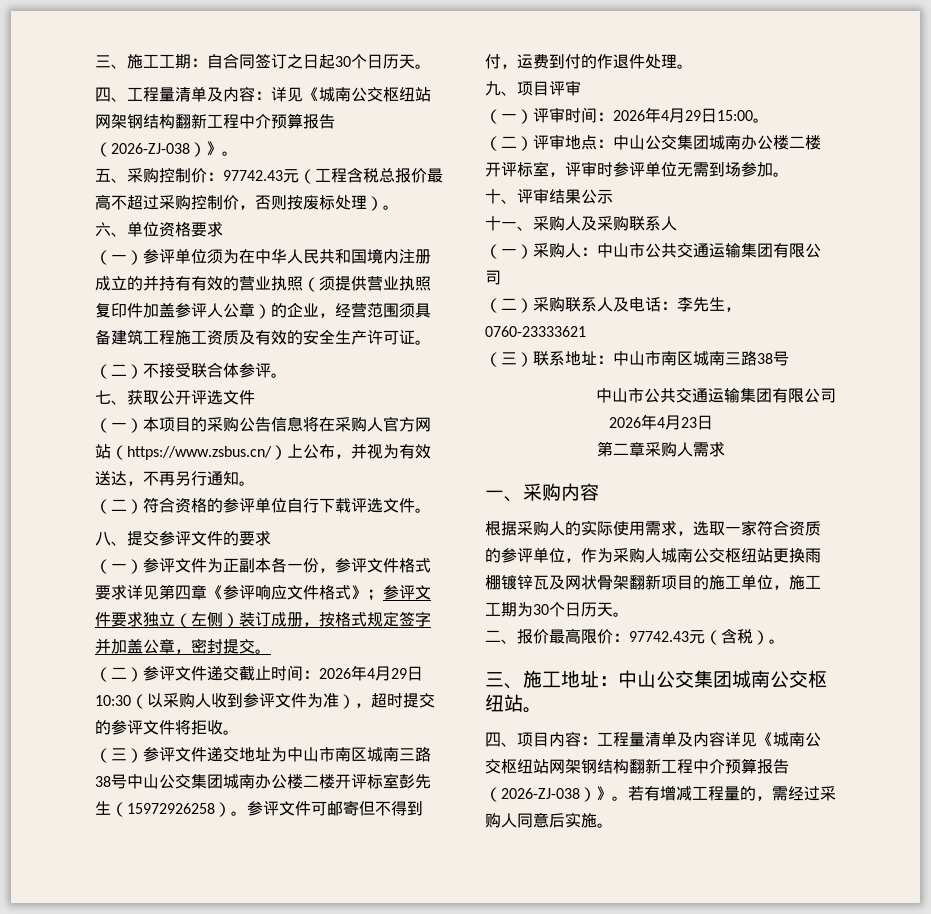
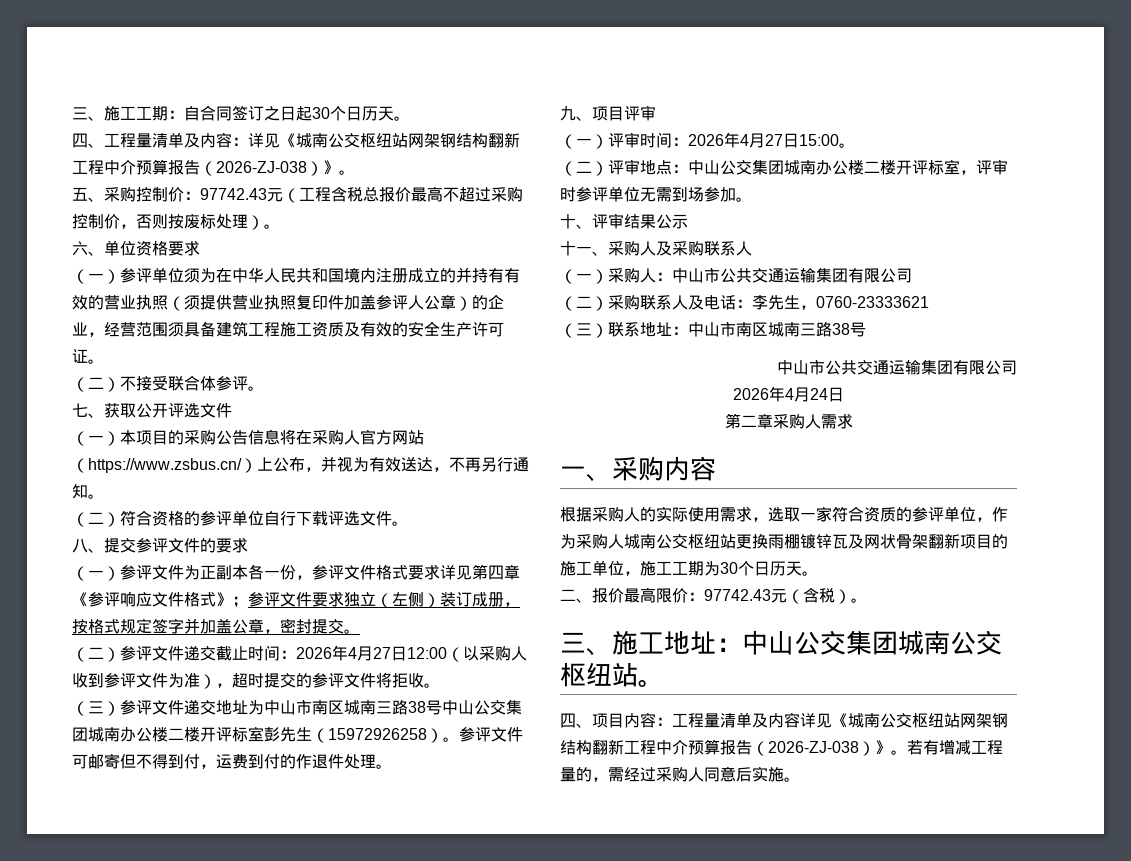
[391,666,423,681] [95,695,131,706] 29日10:30 -> [373,646,447,661] 27日12:00
[685,110,701,121] 29 -> [765,134,783,146] 27
[680,417,697,428] 23 -> [810,388,828,400] 24

